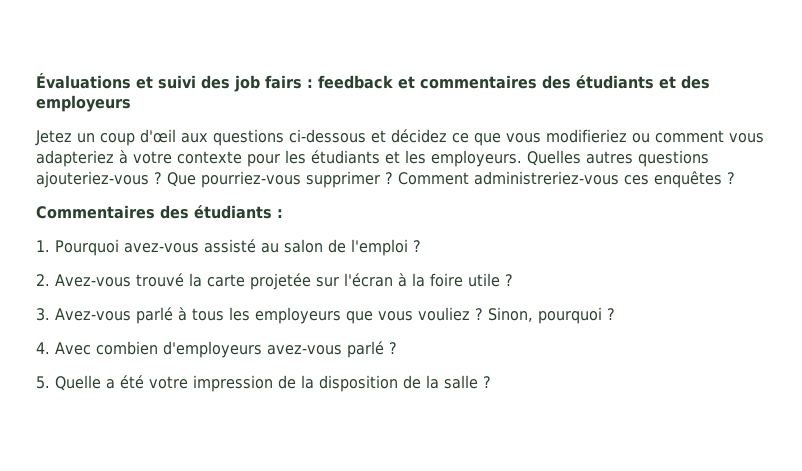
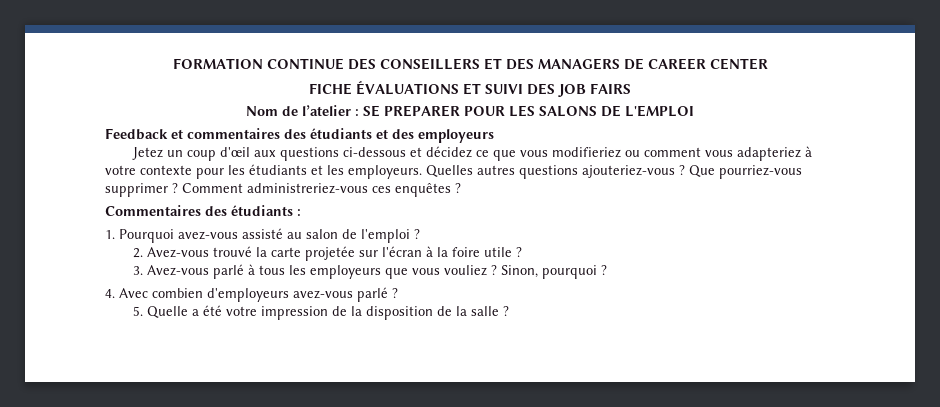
[36,73,393,92] Évaluations et suivi des job fairs : feedback -> [172,58,768,70] [309,80,631,97] [246,105,694,117] [105,128,168,140] FORMATION CONTINUE DES CONSEILLERS ET DES MANAGERS DE CAREER CENTER // FICHE ÉVALUATIONS ET SUIVI DES JOB FAIRS // Nom de l’atelier : SE PREPARER POUR LES SALONS DE L'EMPLOI // Feedback

